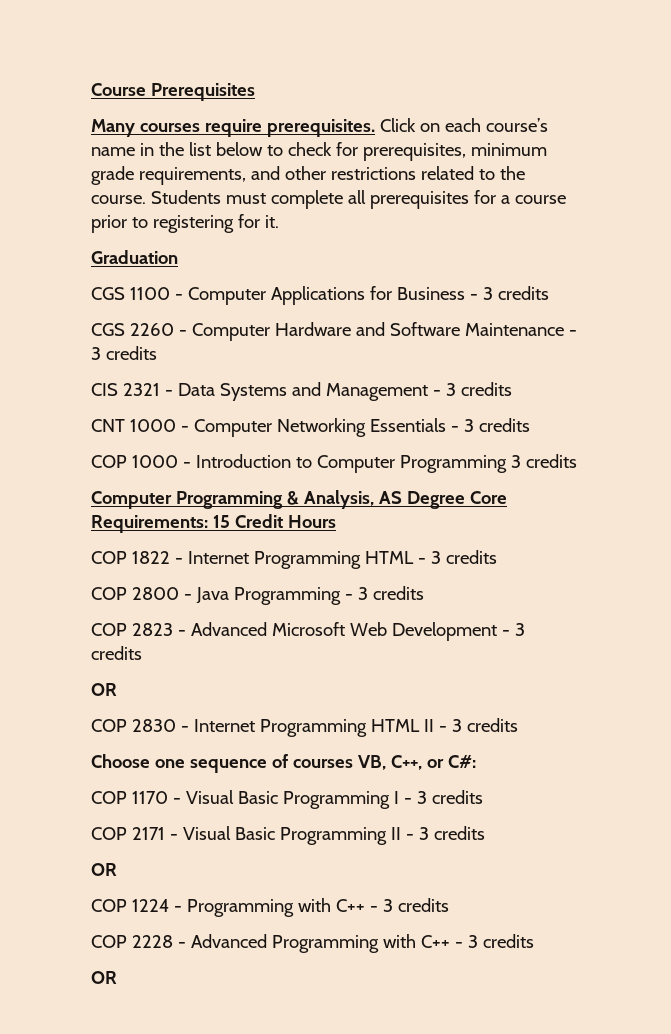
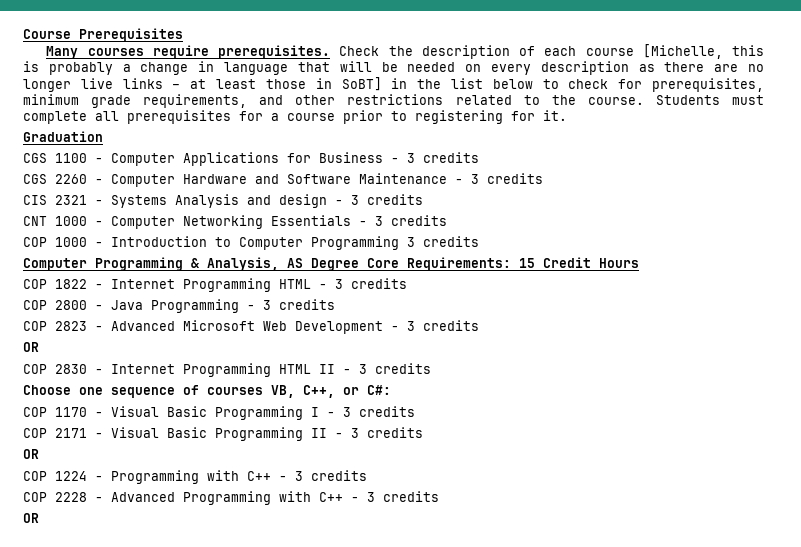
[379,118,548,132] [91,147,135,156] Click on each course’s name -> [339,44,764,59] [23,61,764,75] [23,77,382,92] Check the description of each course [Michelle, this is probably a change in language that will be needed on every description as there are no longer live links – at least those in SoBT]
[177,382,428,401] Data Systems and Management -> [111,194,327,208] Systems Analysis and design

